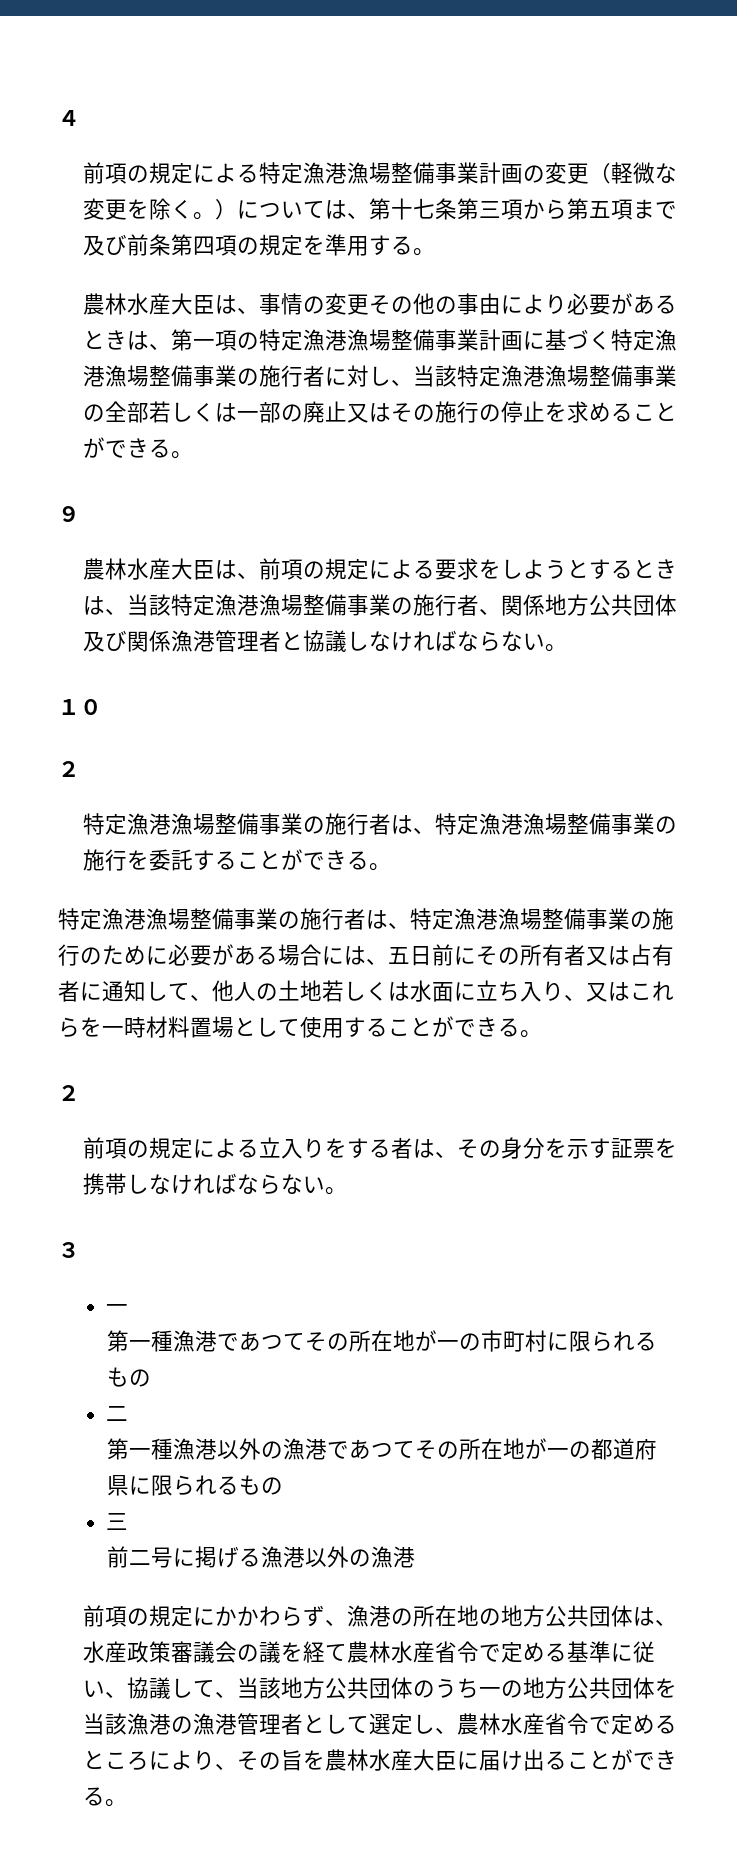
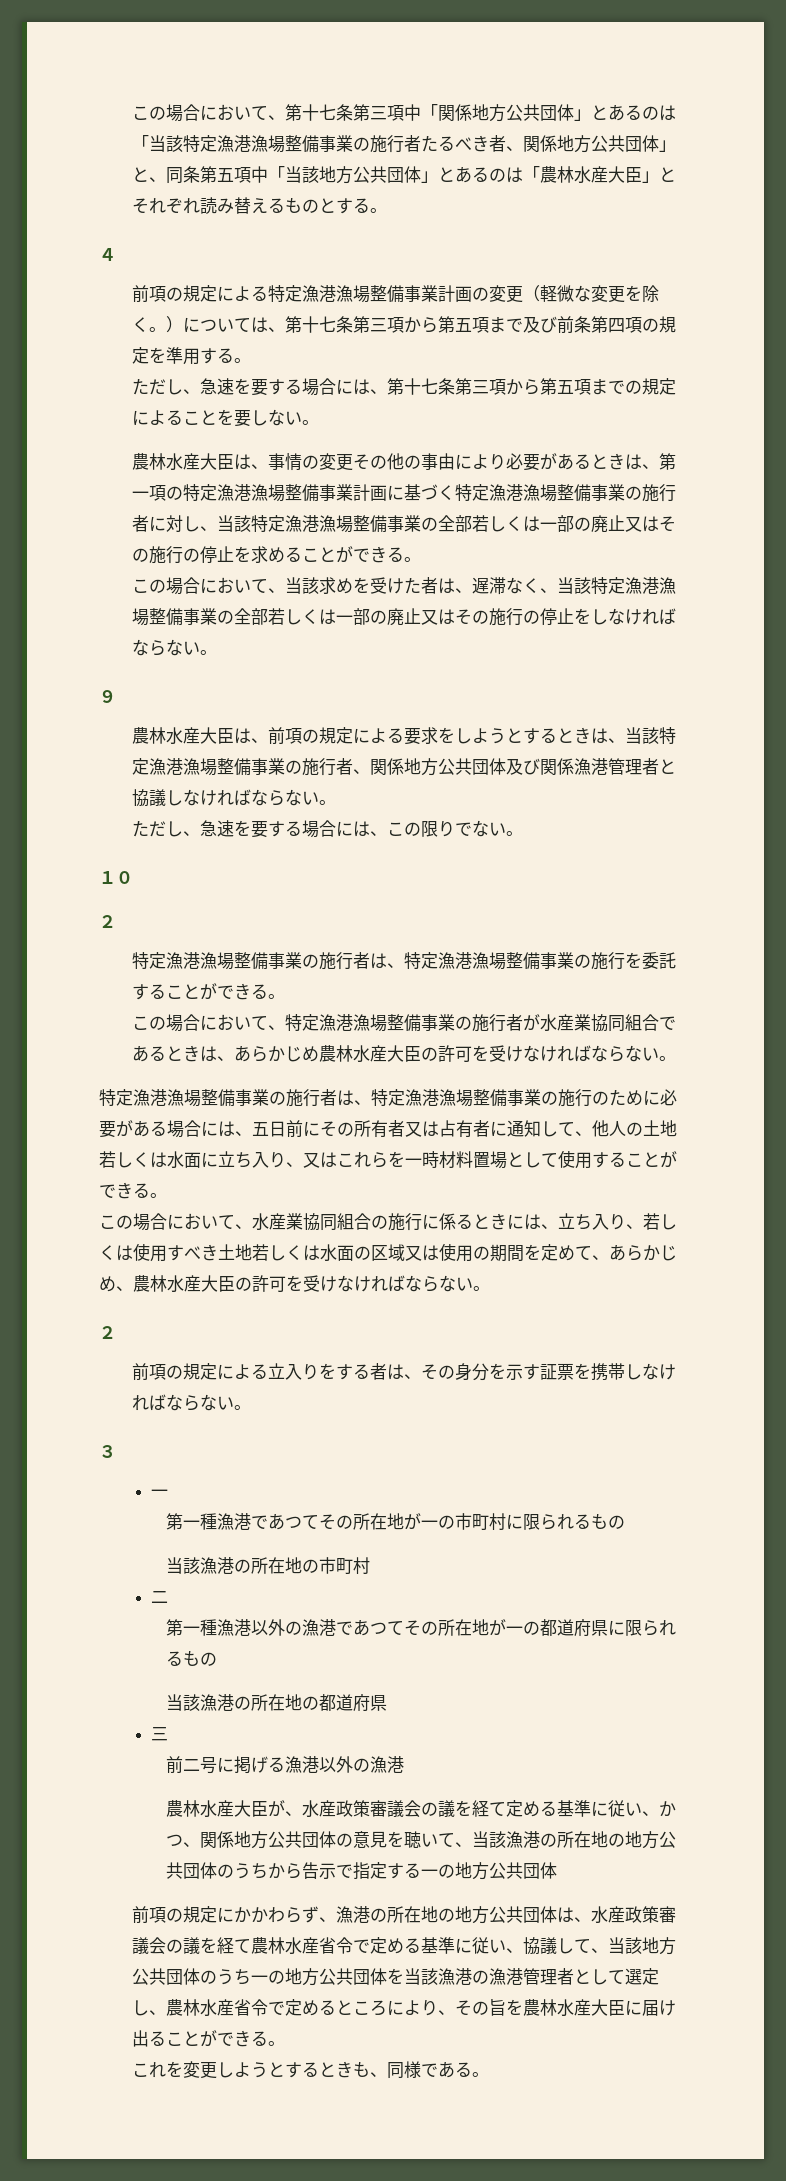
(58, 118) none -> [132,104,677,122] [132,135,677,153] [132,166,677,184] [132,197,388,214] この場合において、第十七条第三項中「関係地方公共団体」とあるのは「当該特定漁港漁場整備事業の施行者たるべき者、関係地方公共団体」と、同条第五項中「当該地方公共団体」とあるのは「農林水産大臣」とそれぞれ読み替えるものとする。 //
(435, 252) none -> [132,378,677,396] [132,409,320,427] // ただし、急速を要する場合には、第十七条第三項から第五項までの規定によることを要しない。
(193, 455) none -> [132,577,677,595] [132,608,677,626] [132,639,218,656] // この場合において、当該求めを受けた者は、遅滞なく、当該特定漁港漁場整備事業の全部若しくは一部の廃止又はその施行の停止をしなければならない。
(567, 648) none -> [132,820,524,838] // ただし、急速を要する場合には、この限りでない。
(391, 867) none -> [132,1014,677,1032] [132,1045,677,1062] // この場合において、特定漁港漁場整備事業の施行者が水産業協同組合であるときは、あらかじめ農林水産大臣の許可を受けなければならない。
(542, 1034) none -> [99,1213,677,1231] [99,1243,677,1262] [99,1275,490,1292] // この場合において、水産業協同組合の施行に係るときには、立ち入り、若しくは使用すべき土地若しくは水面の区域又は使用の期間を定めて、あらかじめ、農林水産大臣の許可を受けなければならない。
(152, 1378) none -> [165,1557,370,1574] // 当該漁港の所在地の市町村
(284, 1486) none -> [165,1694,387,1712] // 当該漁港の所在地の都道府県
(416, 1557) none -> [165,1800,676,1817] [165,1831,676,1849] [165,1862,557,1880] // 農林水産大臣が、水産政策審議会の議を経て定める基準に従い、かつ、関係地方公共団体の意見を聴いて、当該漁港の所在地の地方公共団体のうちから告示で指定する一の地方公共団体
(127, 1803) none -> [132,2061,490,2079] // これを変更しようとするときも、同様である。

